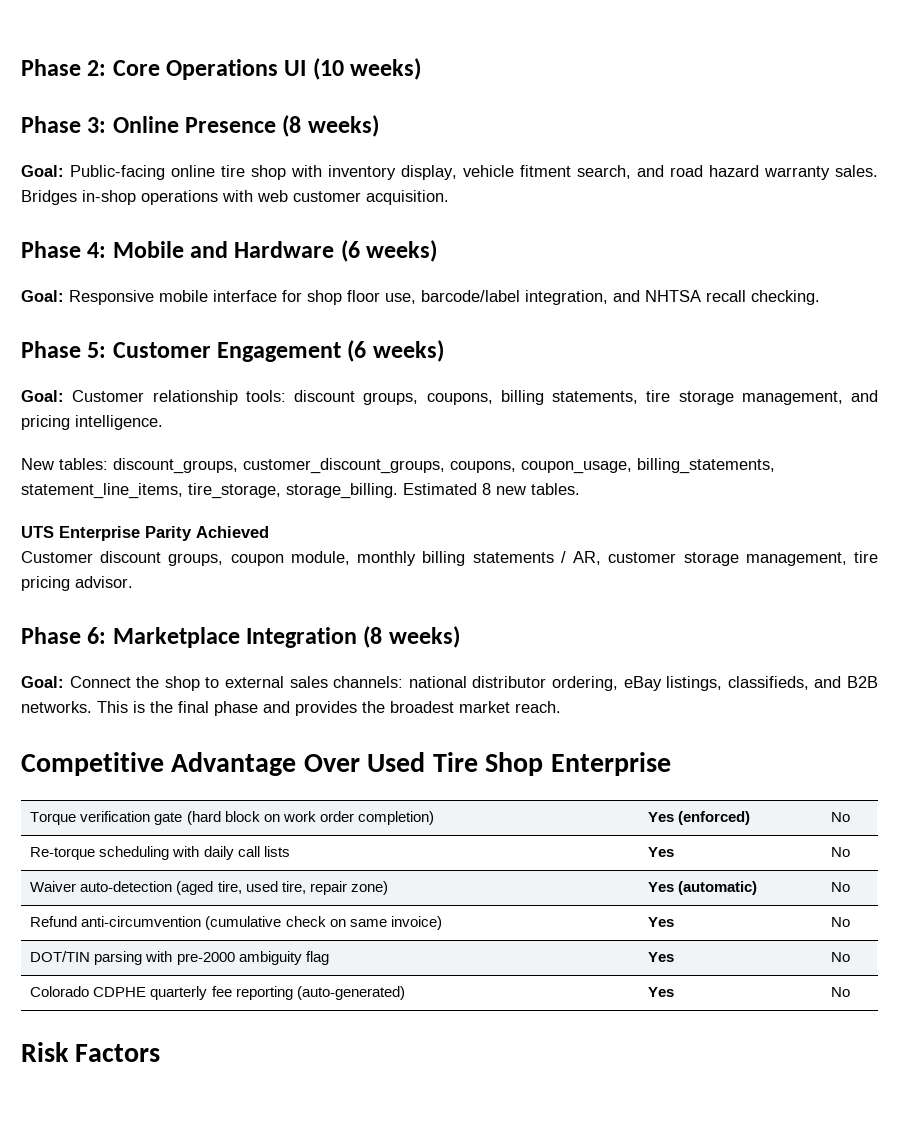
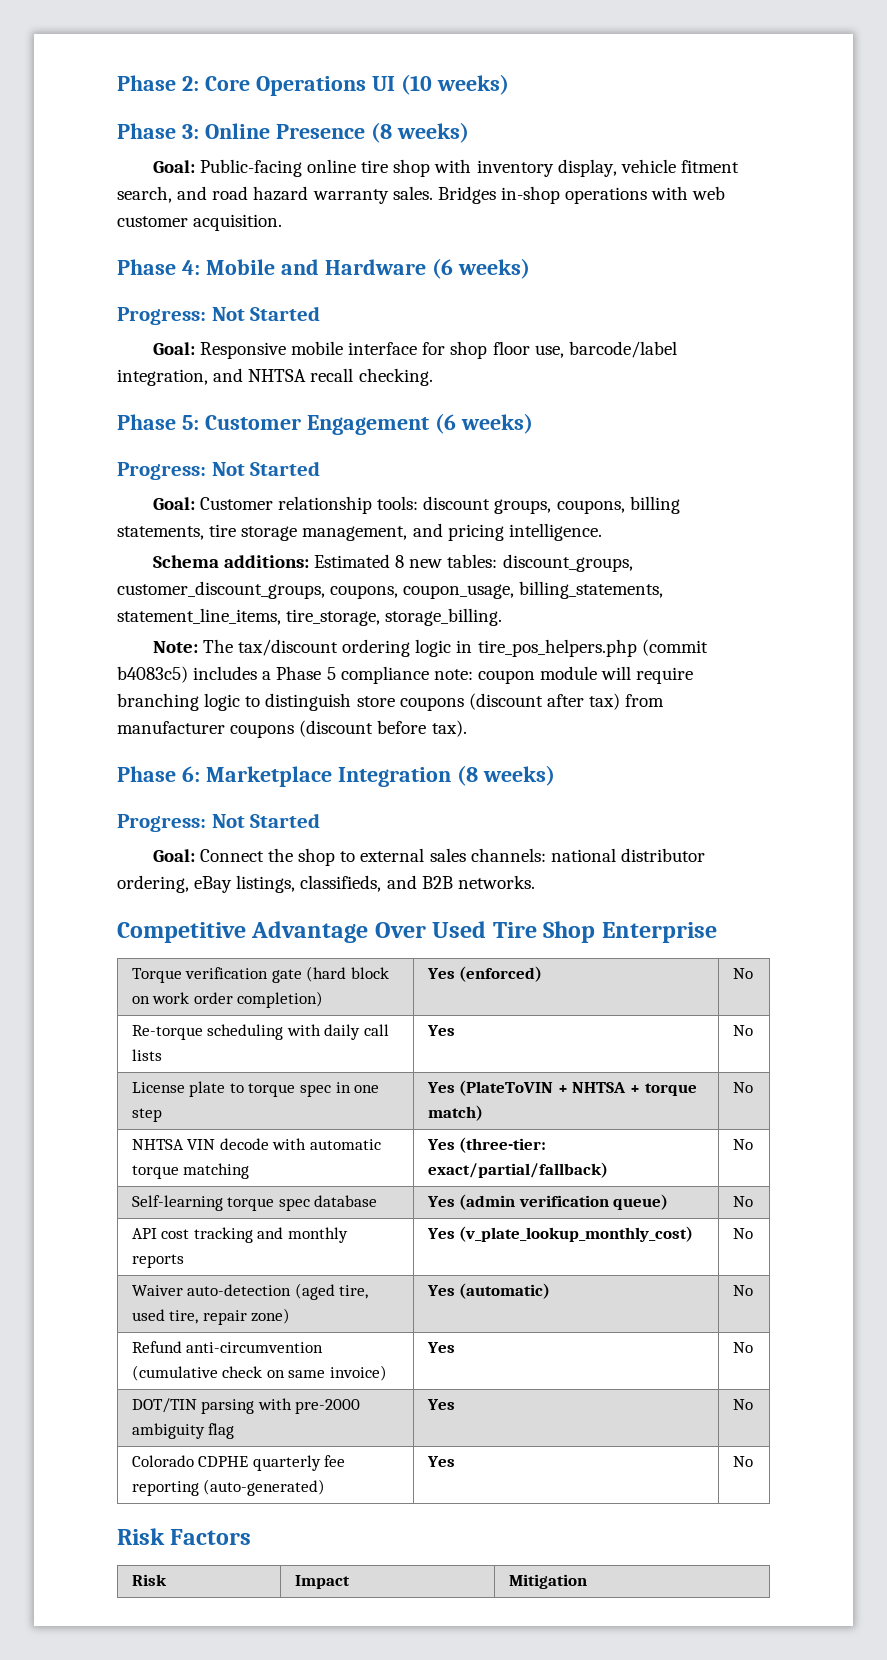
(438, 251) none -> [117,306,321,325] // Progress: Not Started
(444, 351) none -> [117,461,321,480] // Progress: Not Started
[21,458,54,470] New -> [152,554,443,568] Schema additions: Estimated 8 new
[403,483,580,495] [21,526,269,541] [21,551,879,566] [21,576,133,591] Estimated 8 new tables. // UTS Enterprise Parity Achieved // Customer discount groups, coupon module, monthly billing statements / AR, customer storage management, tire pricing advisor. -> [152,639,708,657] [117,666,694,684] [117,693,665,711] [117,720,467,738] // Note: The tax/discount ordering logic in tire_pos_helpers.php (commit b4083c5) includes a Phase 5 compliance note: coupon module will require branching logic to distinguish store coupons (discount after tax) from manufacturer coupons (discount before tax).
(460, 637) none -> [117,813,321,832] // Progress: Not Started
[97,701,561,716] This is the final phase and provides the broadest market reach. -> (535, 882) none
(851, 852) none -> [131,1081,380,1097] [131,1108,162,1122] [426,1080,697,1096] [427,1105,483,1121] [732,1082,753,1093] [131,1138,381,1150] [131,1163,250,1179] [426,1137,547,1153] [427,1162,608,1178] [732,1139,753,1150] [131,1195,378,1211] [426,1194,669,1210] [732,1196,753,1207] [131,1227,348,1243] [131,1254,184,1268] [426,1226,694,1242] [732,1228,753,1239] // License plate to torque spec in one step | Yes (PlateToVIN + NHTSA + torque match) | No // NHTSA VIN decode with automatic torque matching | Yes (three-tier: exact/partial/fallback) | No // Self-learning torque spec database | Yes (admin verification queue) | No // API cost tracking and monthly reports | Yes (v_plate_lookup_monthly_cost) | No
(161, 1053) none -> [131,1574,167,1586] [294,1575,350,1589] [508,1574,587,1589] // Risk | Impact | Mitigation

